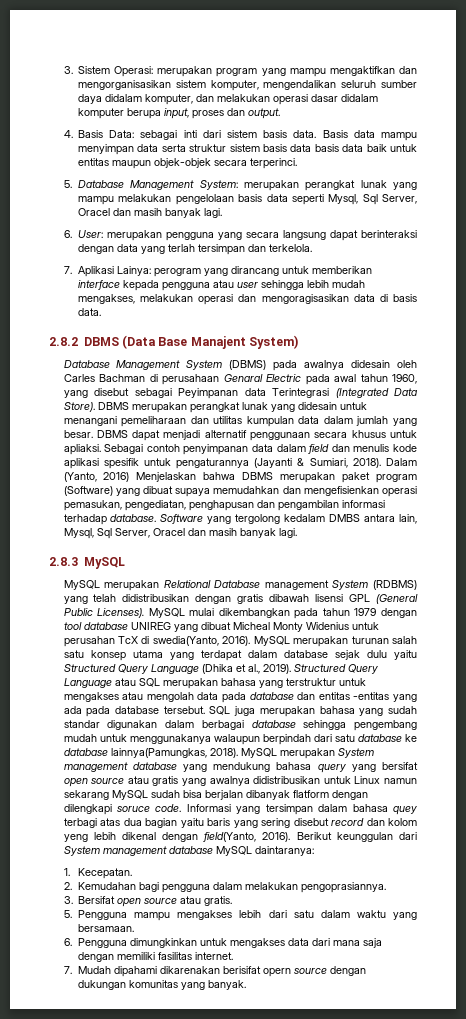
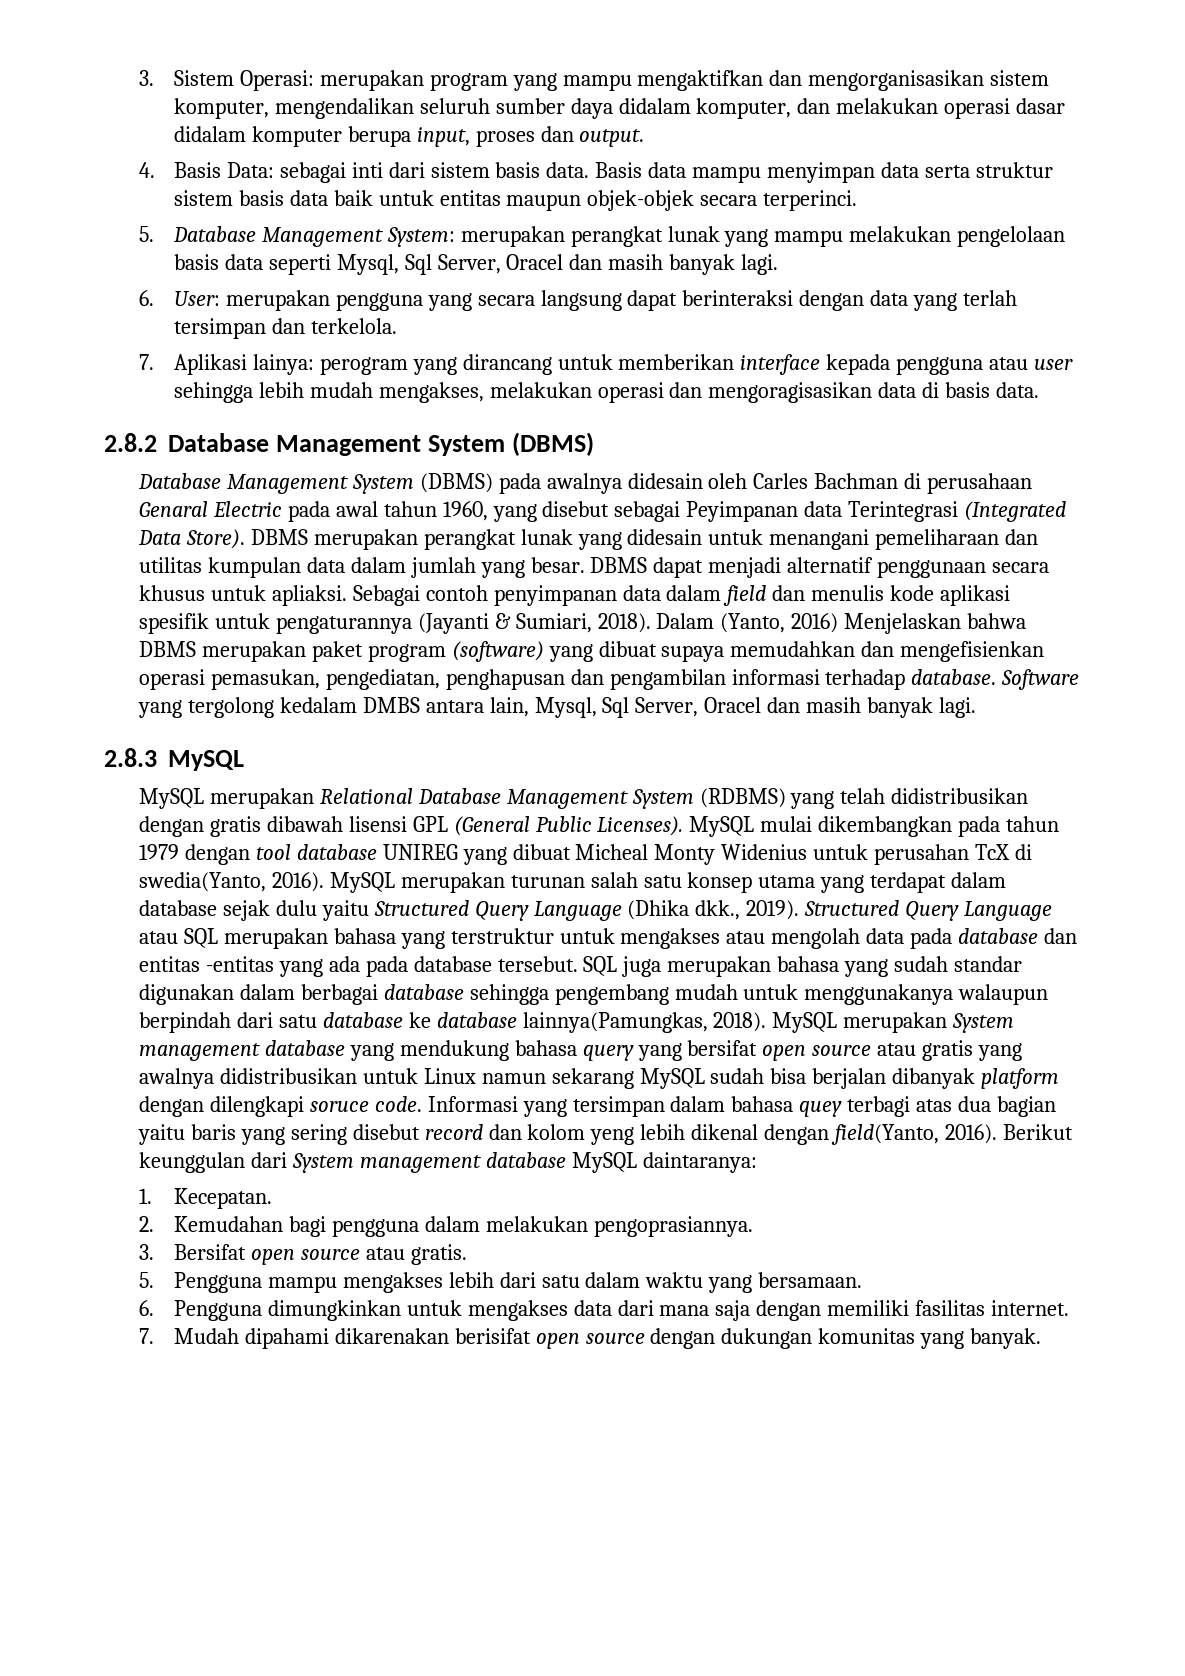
[314,144,364,152] basis data -> (328, 198) none
[117,266,152,276] Lainya: -> [252,354,314,375] lainya:
[83,335,298,349] DBMS (Data Base Manajent System) -> [168,432,595,456] Database Management System (DBMS)
[63,486,113,496] (Software) -> [451,641,544,662] (software)
[264,580,329,590] management -> [506,789,628,809] Management
[235,664,260,674] et al., -> [695,900,741,920] dkk.,
[292,790,329,798] flatform -> [981,1068,1060,1089] platform
[263,968,292,977] opern -> [535,1333,580,1349] open

